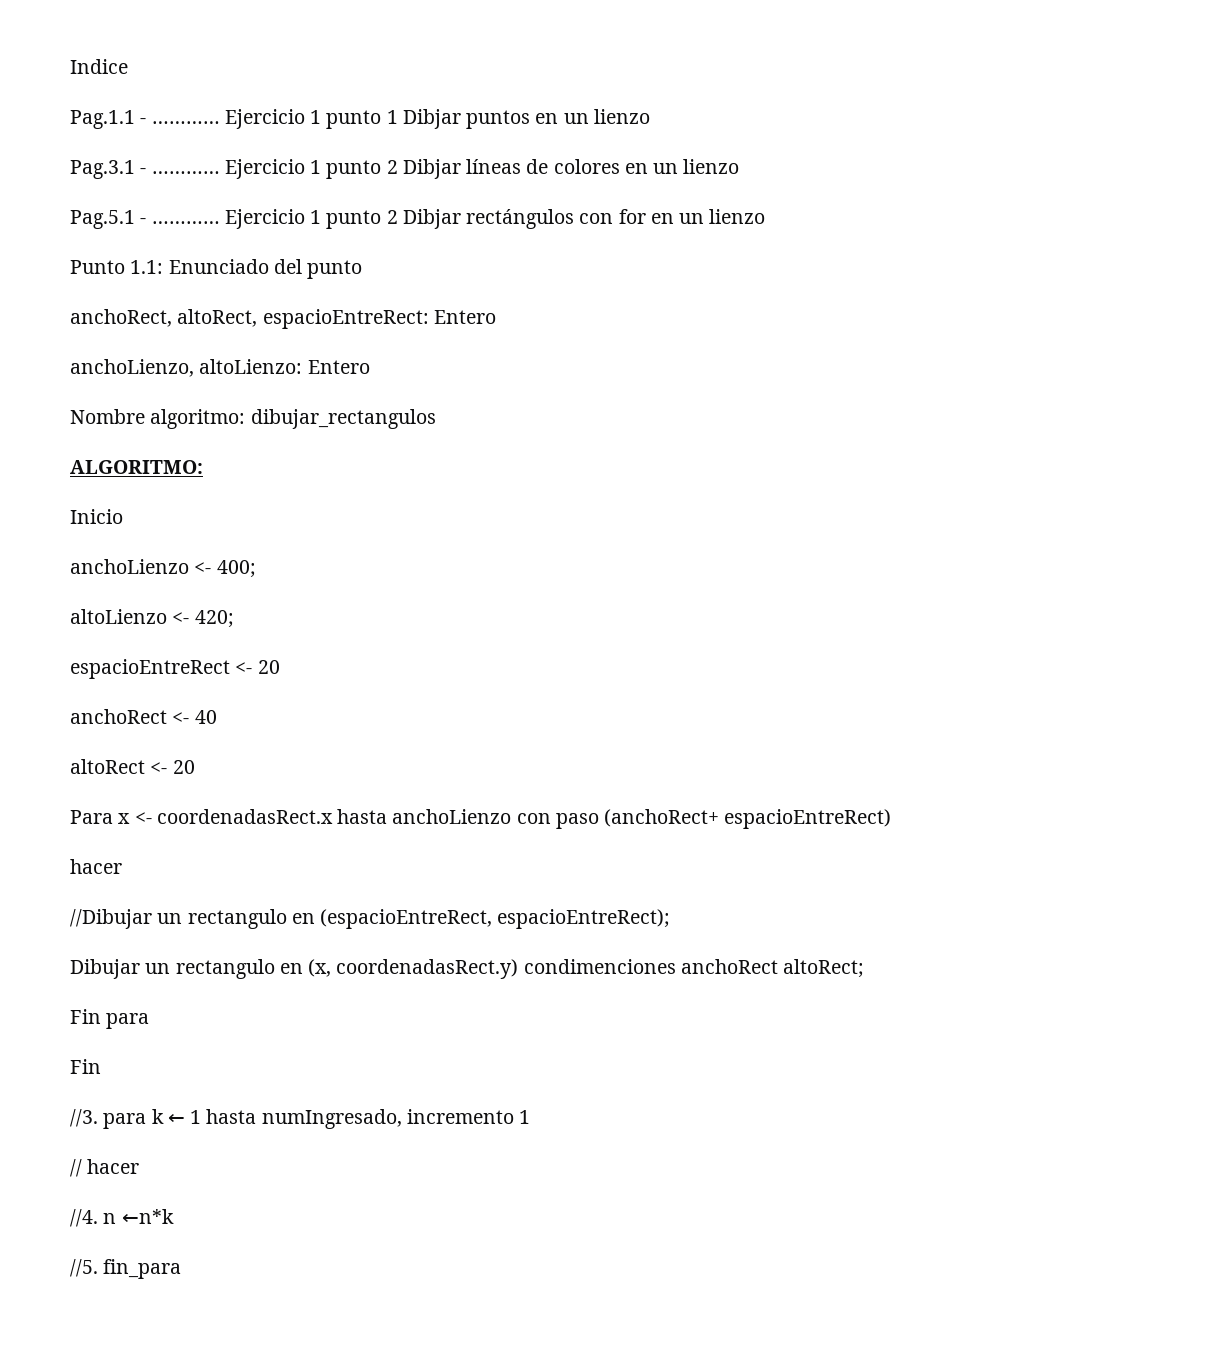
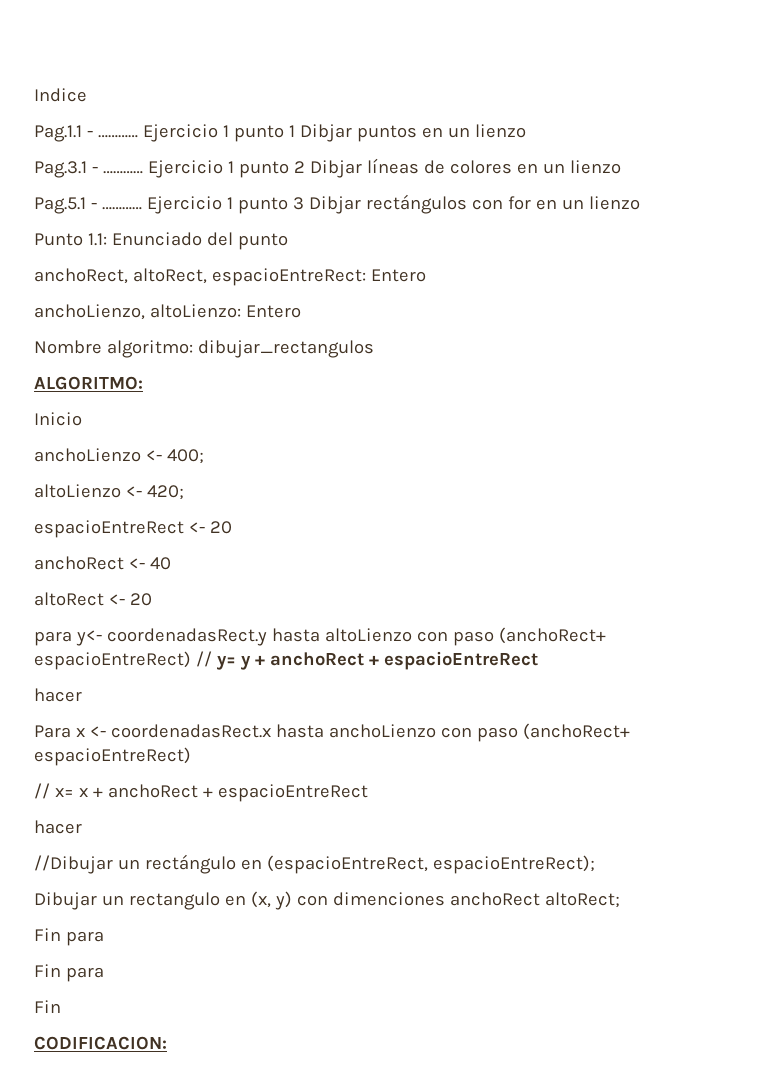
[386,210,398,224] 2 -> [292,197,304,210] 3
(195, 767) none -> [34,627,606,646] [34,651,538,670] [34,688,82,702] // para y<- coordenadasRect.y hasta altoLienzo con paso (anchoRect+ espacioEntreRect) // y= y + anchoRect + espacioEntreRect // hacer
(892, 819) none -> [34,783,368,802] // // x= x + anchoRect + espacioEntreRect
[187,909,287,929] rectangulo -> [144,854,236,874] rectángulo
[336,959,676,979] coordenadasRect.y) condimenciones -> [274,891,445,910] y) con dimenciones
[70,1109,531,1129] [70,1159,140,1177] [70,1209,174,1227] [70,1259,182,1279] // //3. para k ← 1 hasta numIngresado, incremento 1 // // hacer // //4. n ←n*k // //5. fin_para -> [65,967,104,982] [34,1000,61,1013] [34,1036,167,1050] para // Fin // CODIFICACION:

